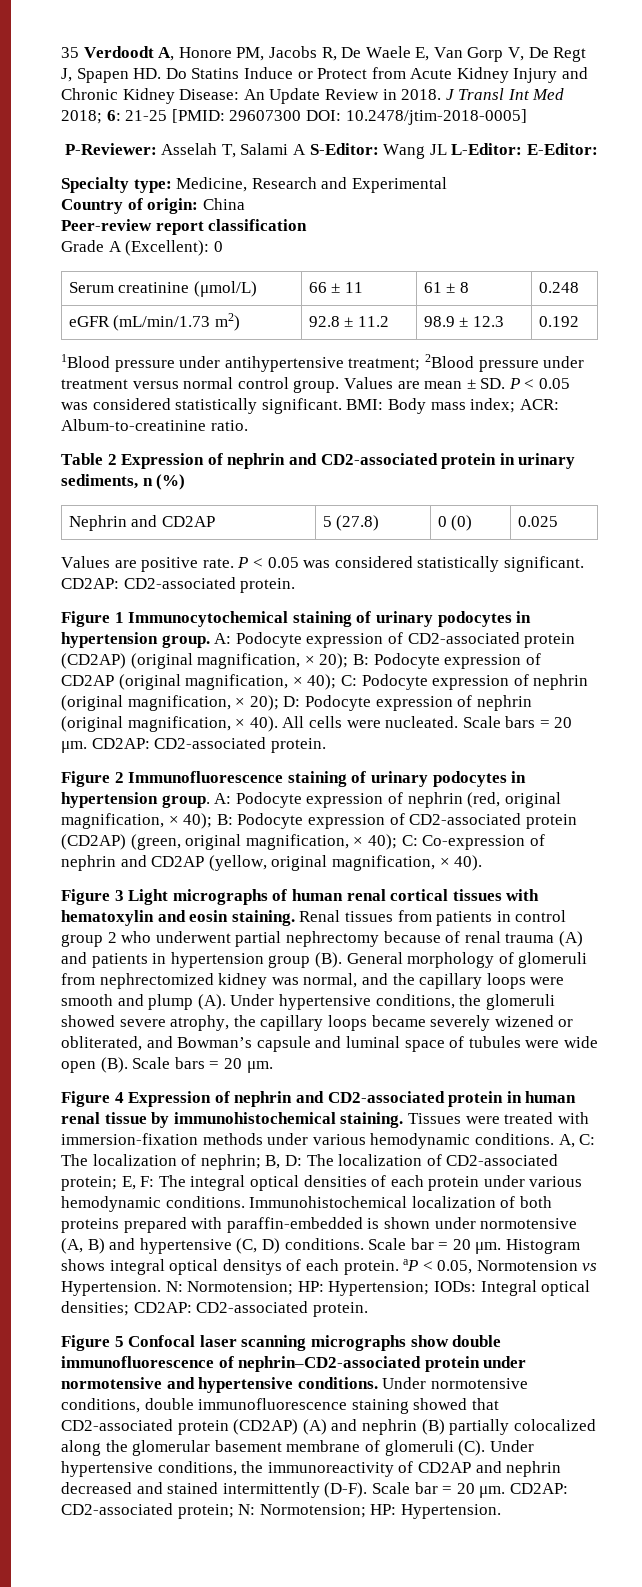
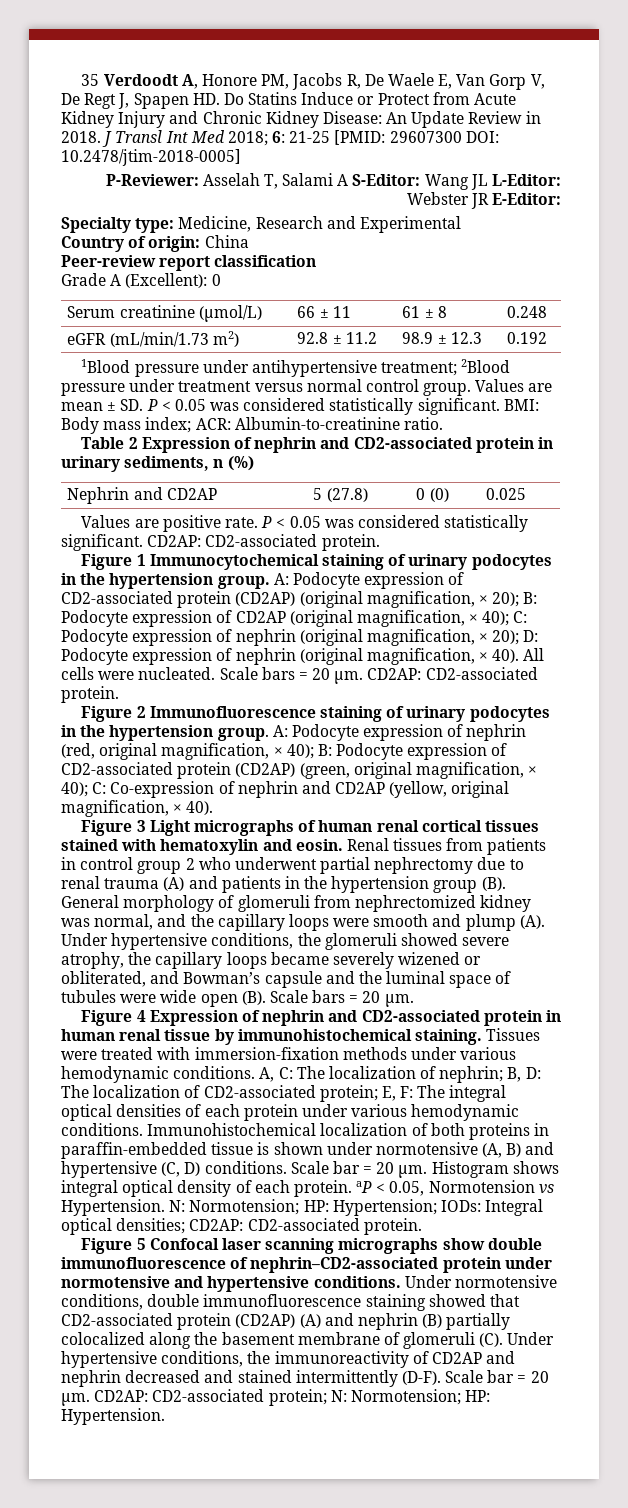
(523, 149) none -> [406,192,489,209] Webster JR
[61,419,206,431] Album-to-creatinine -> [234,417,400,430] Albumin-to-creatinine
(532, 617) none -> [80,573,106,585] the
(527, 777) none -> [80,725,106,737] the
(502, 895) none -> [61,839,118,851] stained
[189,910,295,926] eosin staining. -> [295,839,343,851] eosin.
[383,931,461,943] because of -> [477,857,524,870] due to
(167, 958) none -> [304,876,328,889] the
(342, 1042) none -> [358,971,382,984] the
[123,1217,363,1233] prepared with paraffin-embedded -> [534,1123,550,1136] [61,1142,254,1159] in paraffin-embedded tissue
[222,1259,282,1275] densitys -> [177,1180,232,1197] density
[132,1440,211,1456] glomerular -> (218, 1338) none

